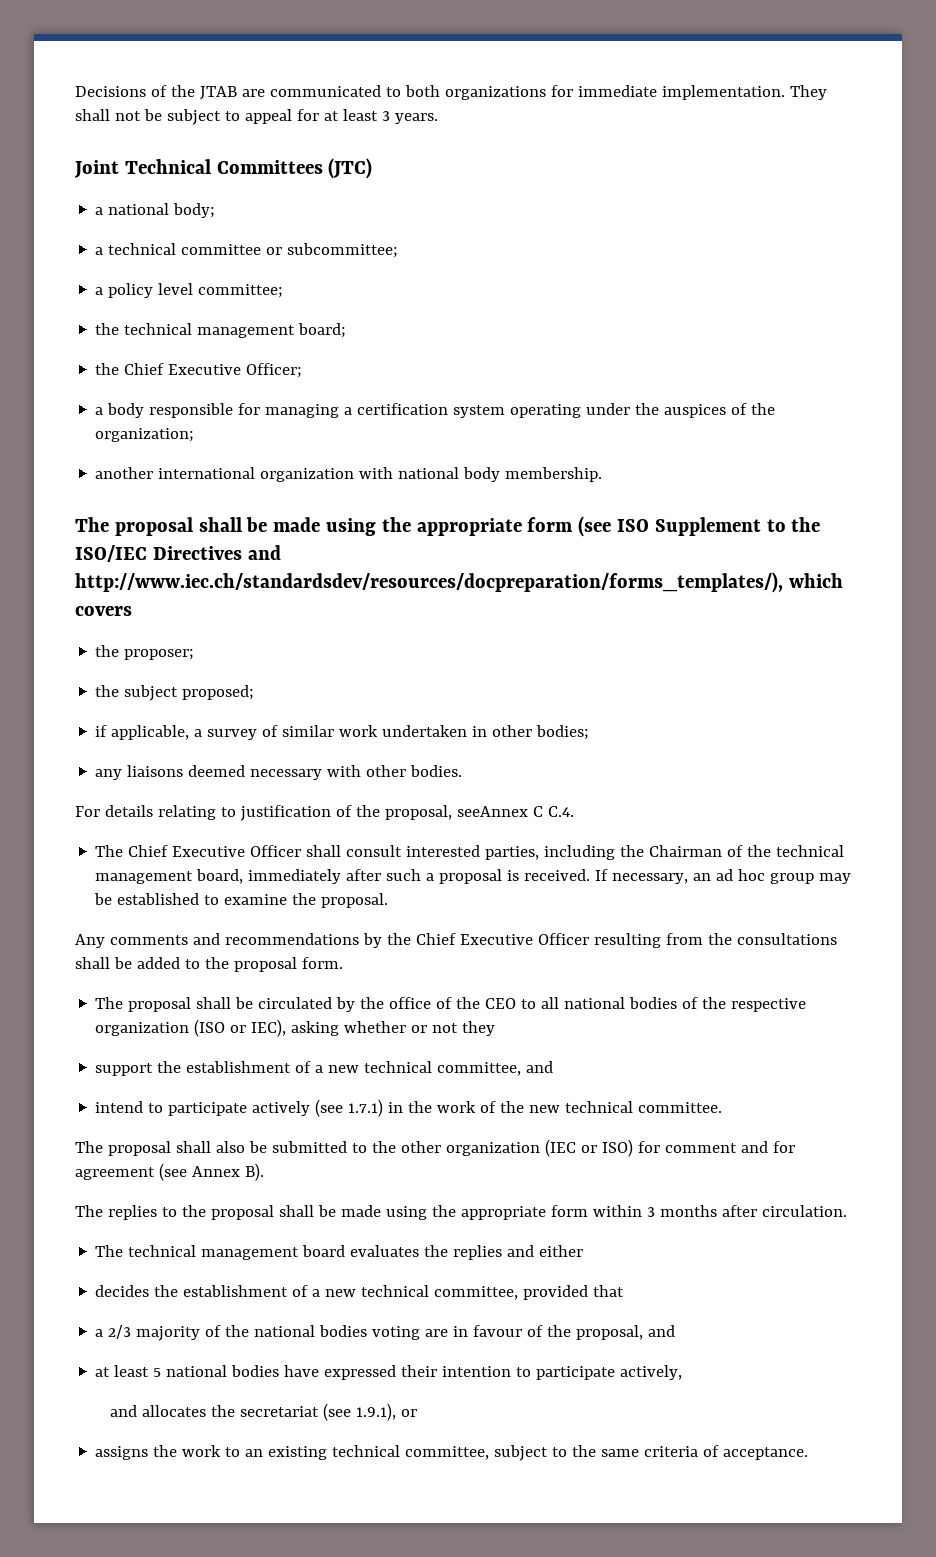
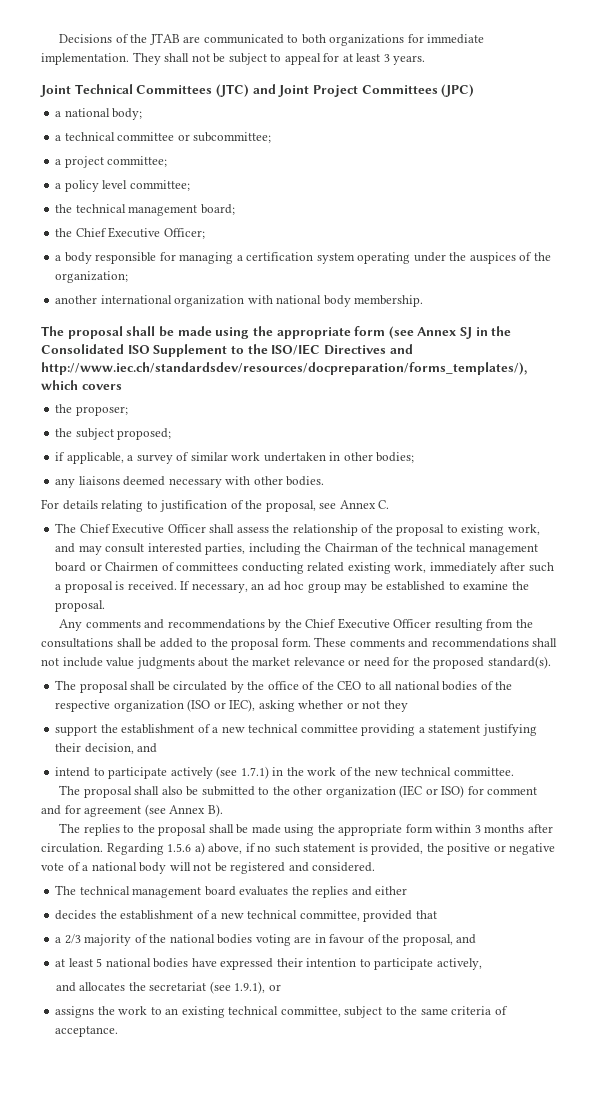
(373, 168) none -> [252,84,475,97] and Joint Project Committees (JPC)
(399, 250) none -> [55,156,168,168] // a project committee;
(612, 526) none -> [417,326,512,339] [41,344,124,354] Annex SJ in the Consolidated
[456,806,574,817] seeAnnex C C.4. -> [319,500,390,509] see Annex C.
(342, 851) none -> [236,524,540,536] [55,543,102,555] assess the relationship of the proposal to existing work, and may
[196,869,244,884] board, -> [55,562,427,574] board or Chairmen of committees conducting related existing work,
(343, 963) none -> [314,637,558,648] [41,656,551,669] These comments and recommendations shall not include value judgments about the market relevance or need for the proposed standard(s).
[437,1062,522,1076] committee, -> [300,724,537,736] [55,743,134,754] committee providing a statement justifying their decision,
(847, 1211) none -> [106,842,556,855] [41,862,376,874] Regarding 1.5.6 a) above, if no such statement is provided, the positive or negative vote of a national body will not be registered and considered.

